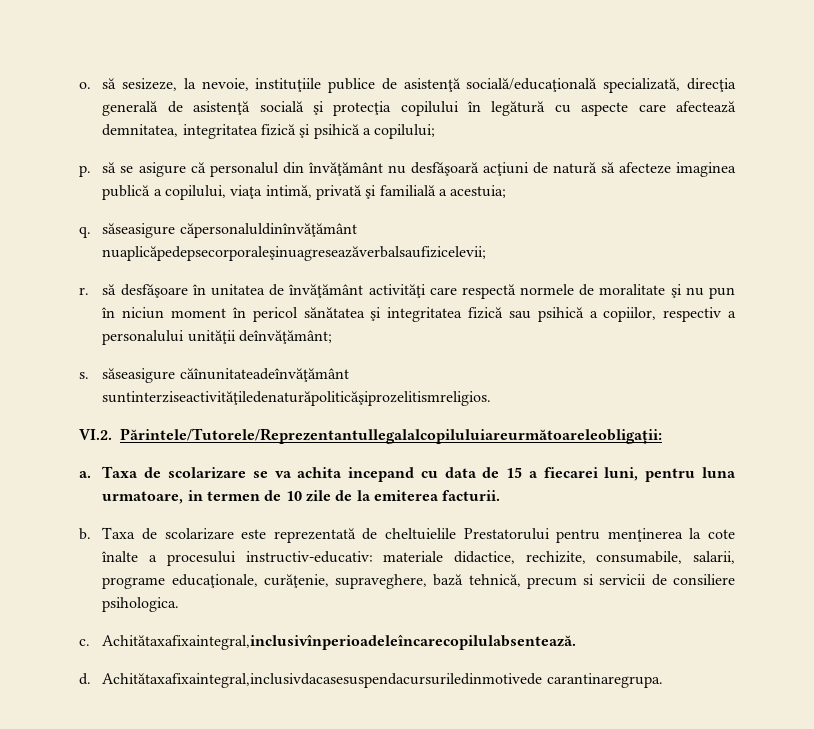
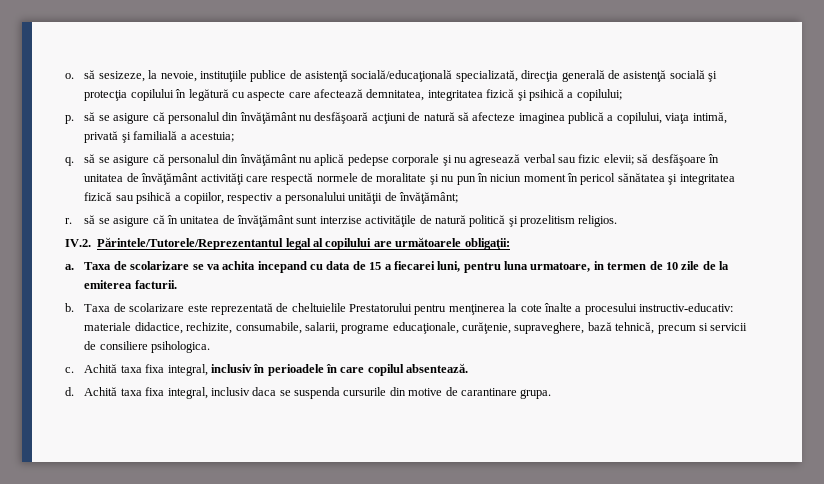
[102,223,357,238] [102,246,487,261] [79,287,89,295] săseasigure căpersonaluldinînvăţământ nuaplicăpedepsecorporaleşinuagreseazăverbalsaufizicelevii; // r. -> [84,154,634,166] să se asigure că personalul din învăţământ nu aplică pedepse corporale şi nu agresează verbal sau fizic elevii;
[239,330,333,344] [79,368,349,383] [102,391,492,406] [79,428,662,444] deînvăţământ; // s. săseasigure căînunitateadeînvăţământ suntinterziseactivităţiledenaturăpoliticăşiprozelitismreligios. // VI.2. Părintele/Tutorele/Reprezentantullegalalcopiluluiareurmătoareleobligaţii: -> [384,192,459,204] [65,215,618,227] [65,237,510,250] de învăţământ; // r. să se asigure că în unitatea de învăţământ sunt interzise activităţile de natură politică şi prozelitism religios. // IV.2. Părintele/Tutorele/Reprezentantul legal al copilului are următoarele obligaţii:
[102,635,577,650] [79,673,663,688] Achitătaxafixaintegral,inclusivînperioadeleîncarecopilulabsentează. // d. Achitătaxafixaintegral,inclusivdacasesuspendacursuriledinmotivede carantinaregrupa. -> [84,363,469,376] [65,387,552,399] Achită taxa fixa integral, inclusiv în perioadele în care copilul absentează. // d. Achită taxa fixa integral, inclusiv daca se suspenda cursurile din motive de carantinare grupa.

